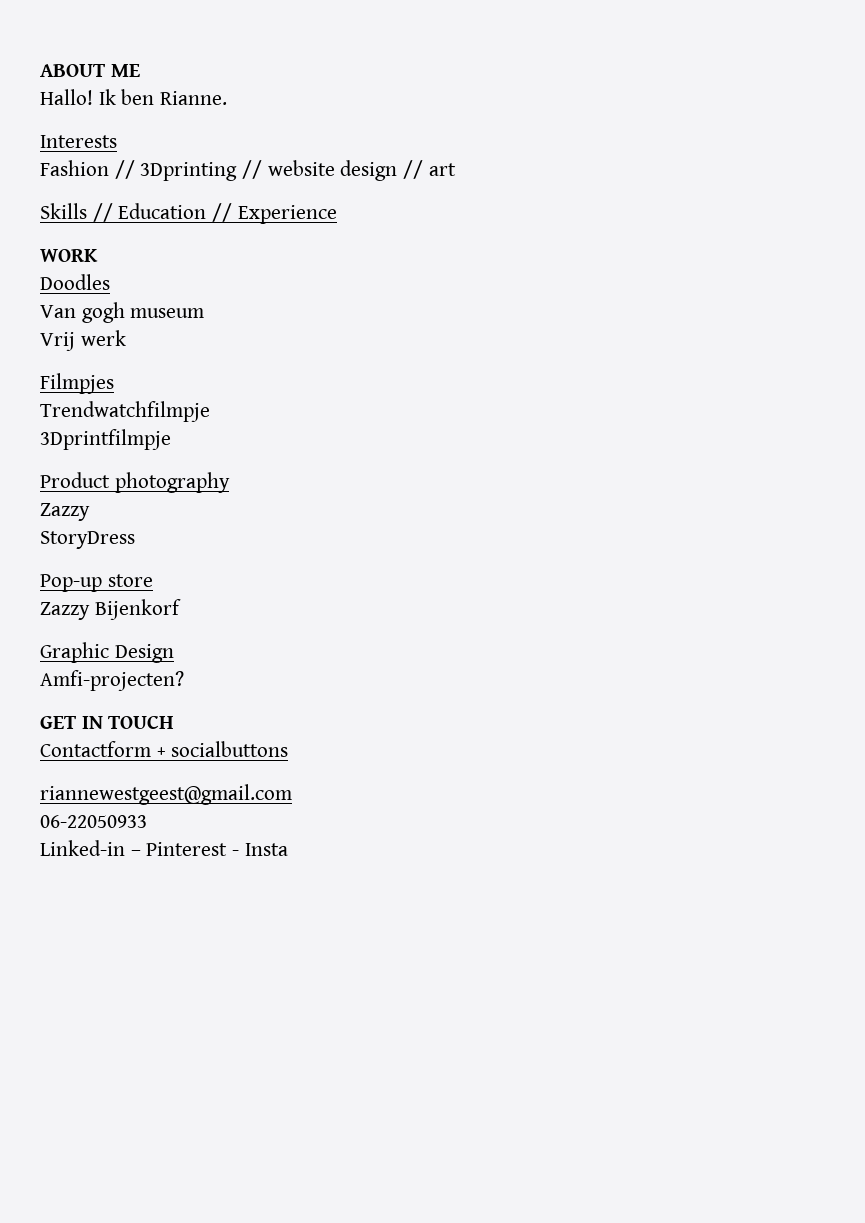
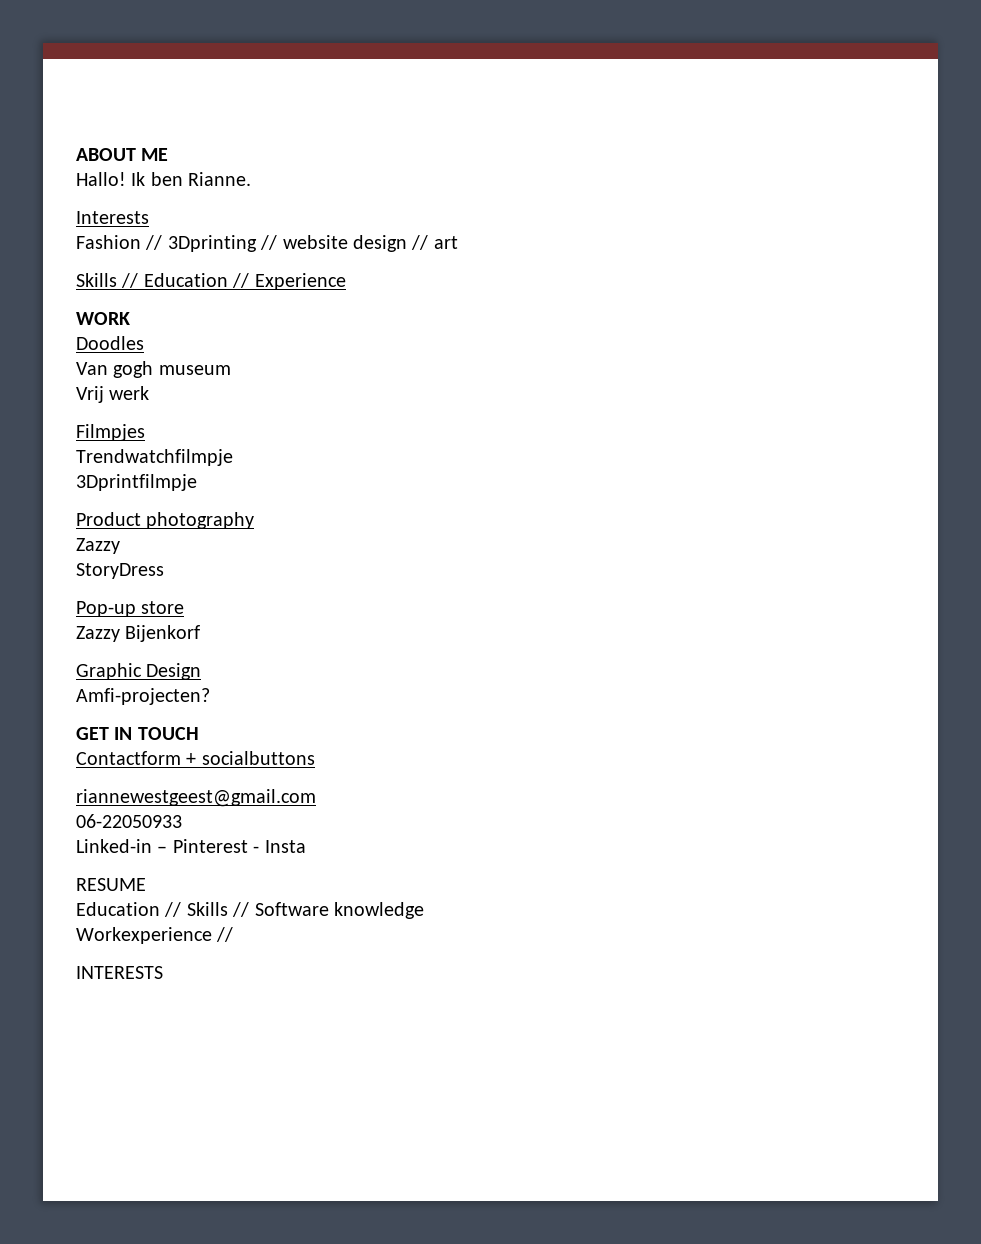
(288, 849) none -> [76,878,146,891] [76,902,424,919] [76,927,234,944] [76,966,163,979] // RESUME // Education // Skills // Software knowledge // Workexperience // // INTERESTS

